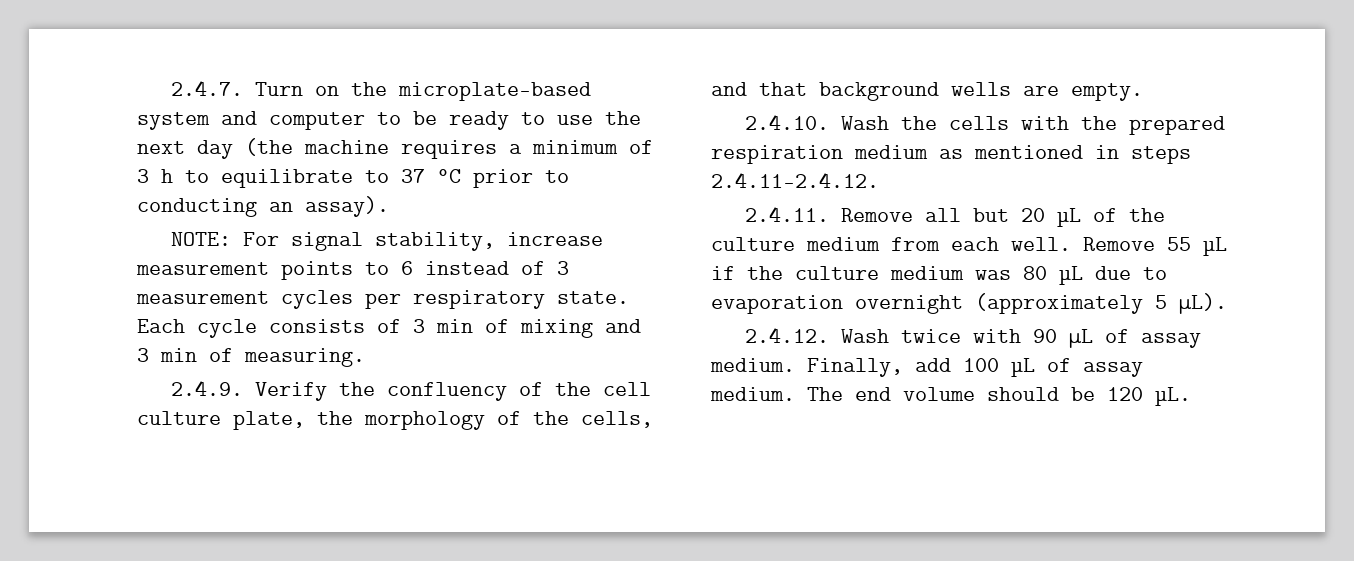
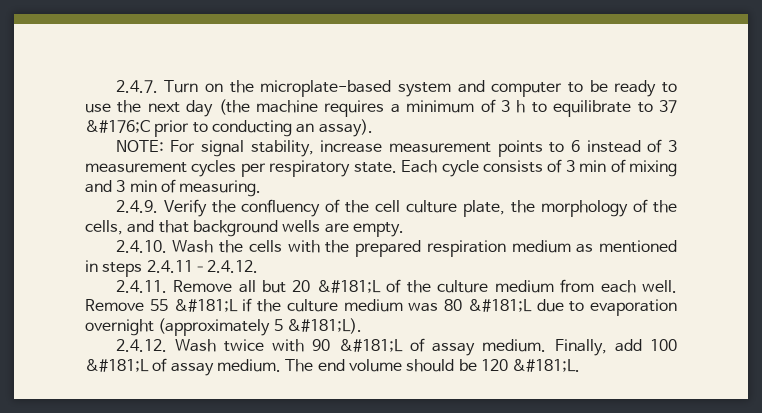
[437,169,461,183] °C -> [85,120,150,133] &#176;C
[1056,208,1081,227] µL -> [316,280,381,293] &#181;L
[1203,237,1227,256] µL -> [173,299,238,312] &#181;L
[1059,266,1083,285] µL -> [467,299,532,312] &#181;L
[1179,293,1227,314] μL). -> [286,318,362,334] &#181;L).
[1068,329,1093,348] μL -> [338,339,403,352] &#181;L
[1011,358,1035,377] µL -> [85,359,149,372] &#181;L
[1155,387,1191,406] µL. -> [512,359,581,372] &#181;L.

